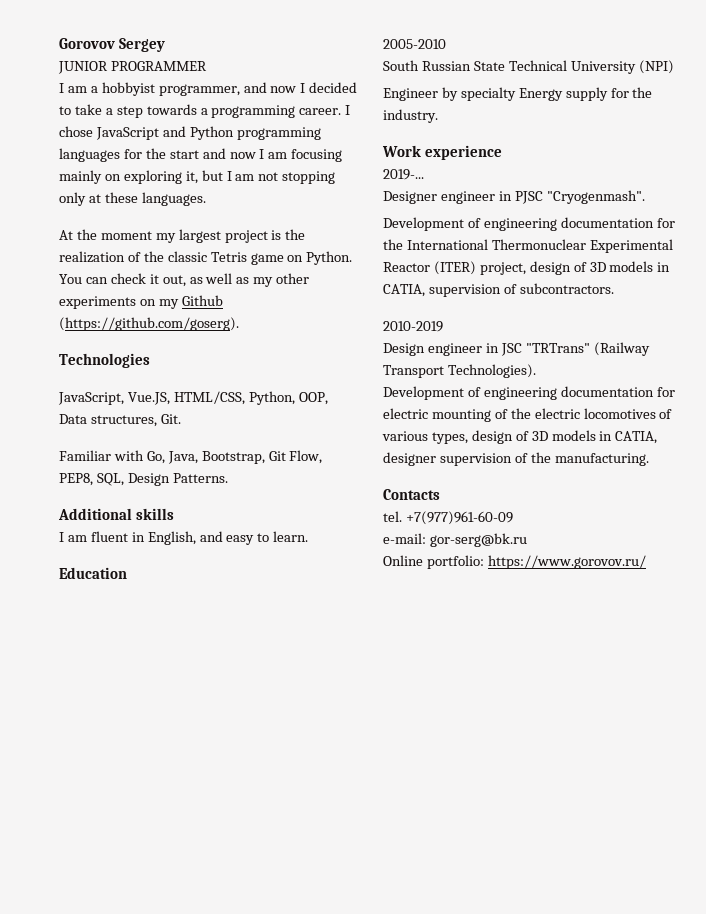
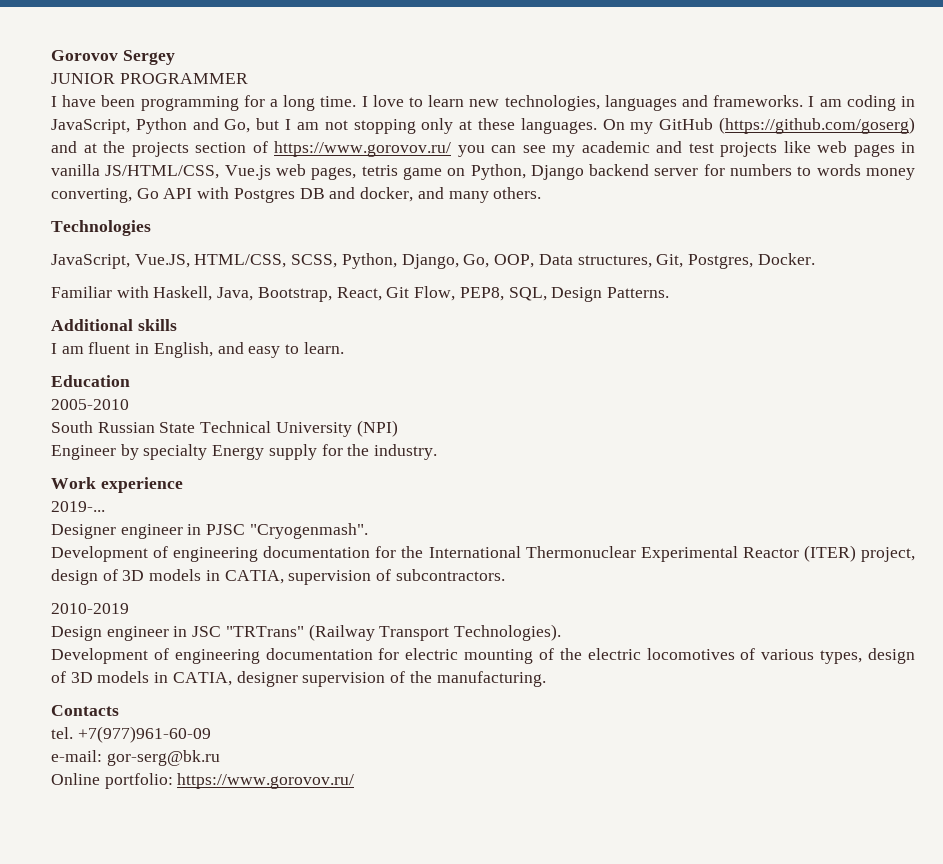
[67,82,358,96] [59,104,351,118] [59,126,321,140] [59,148,343,162] [59,170,198,184] am a hobbyist programmer, and now I decided to take a step towards a programming career. I chose JavaScript and Python programming languages for the start and now I am focusing mainly on exploring it, -> [62,95,916,111] [51,118,251,134] have been programming for a long time. I love to learn new technologies, languages and frameworks. I am coding in JavaScript, Python and Go,
[59,229,306,243] [59,251,353,265] [59,273,310,287] [59,295,223,309] [59,317,239,331] [59,353,150,368] [58,391,328,405] [59,414,181,427] // At the moment my largest project is the realization of the classic Tetris game on Python. You can check it out, as well as my other experiments on my Github (https://github.com/goserg). // Technologies // JavaScript, Vue.JS, HTML/CSS, Python, OOP, Data structures, Git. -> [602,117,915,134] [51,141,915,157] [51,164,915,180] [51,187,542,203] [51,220,151,236] [51,253,815,269] On my GitHub (https://github.com/goserg) and at the projects section of https://www.gorovov.ru/ you can see my academic and test projects like web pages in vanilla JS/HTML/CSS, Vue.js web pages, tetris game on Python, Django backend server for numbers to words money converting, Go API with Postgres DB and docker, and many others. // Technologies // JavaScript, Vue.JS, HTML/CSS, SCSS, Python, Django, Go, OOP, Data structures, Git, Postgres, Docker.
[146,451,165,464] Go, -> [153,286,213,301] Haskell,
(265, 457) none -> [336,287,382,301] React,

